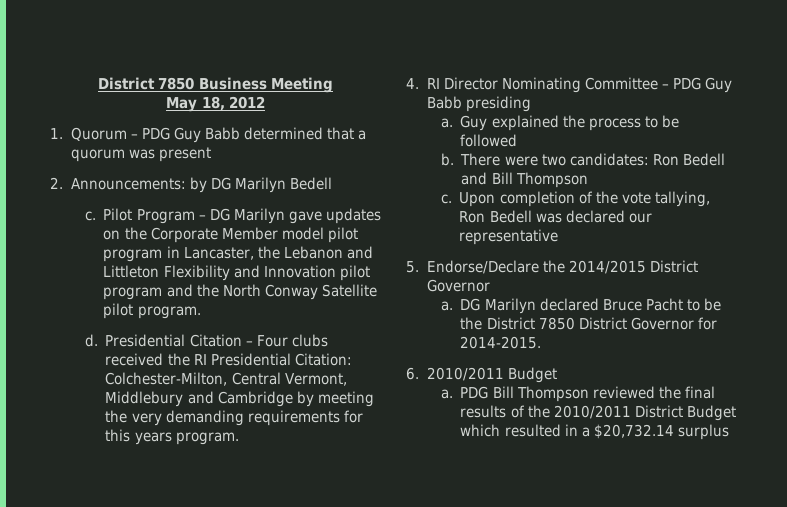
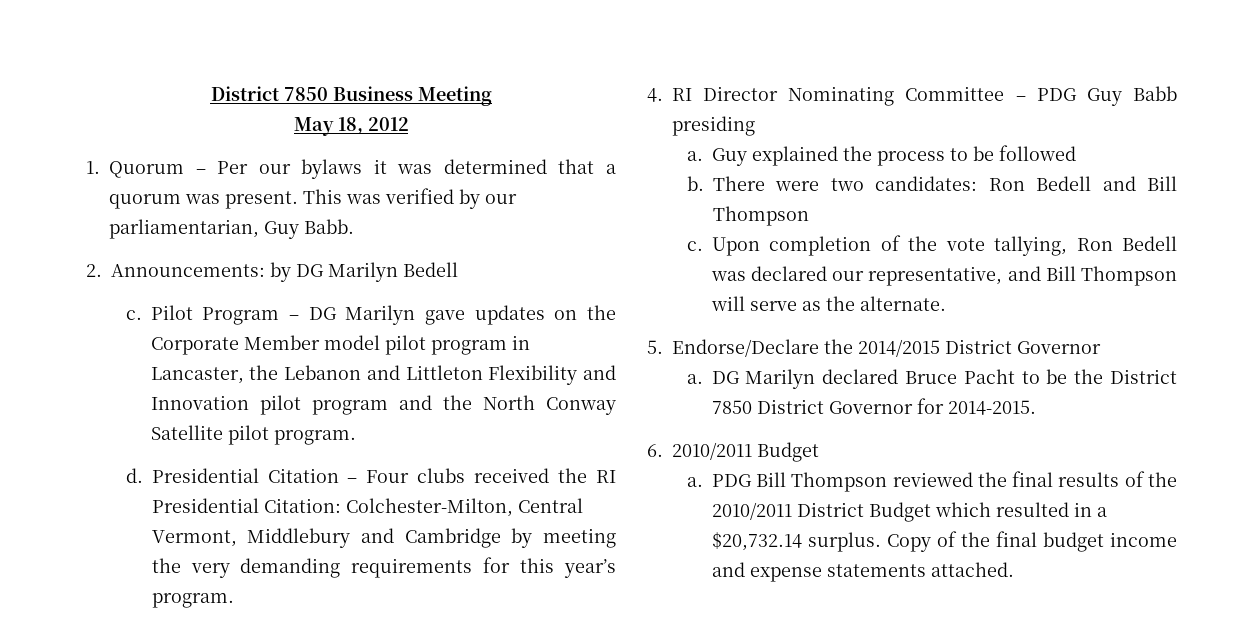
[141,127,240,143] PDG Guy Babb -> [217,159,433,179] Per our bylaws it was
[158,147,211,162] present -> [225,188,517,209] [109,219,354,239] present. This was verified by our parliamentarian, Guy Babb.
[134,432,172,445] years -> [564,559,616,578] year’s
[459,229,559,245] representative -> [868,266,1177,286] [710,296,946,311] representative, and Bill Thompson will serve as the alternate.
[677,424,729,440] surplus -> [807,531,1177,552] [711,562,1014,582] surplus. Copy of the final budget income and expense statements attached.

